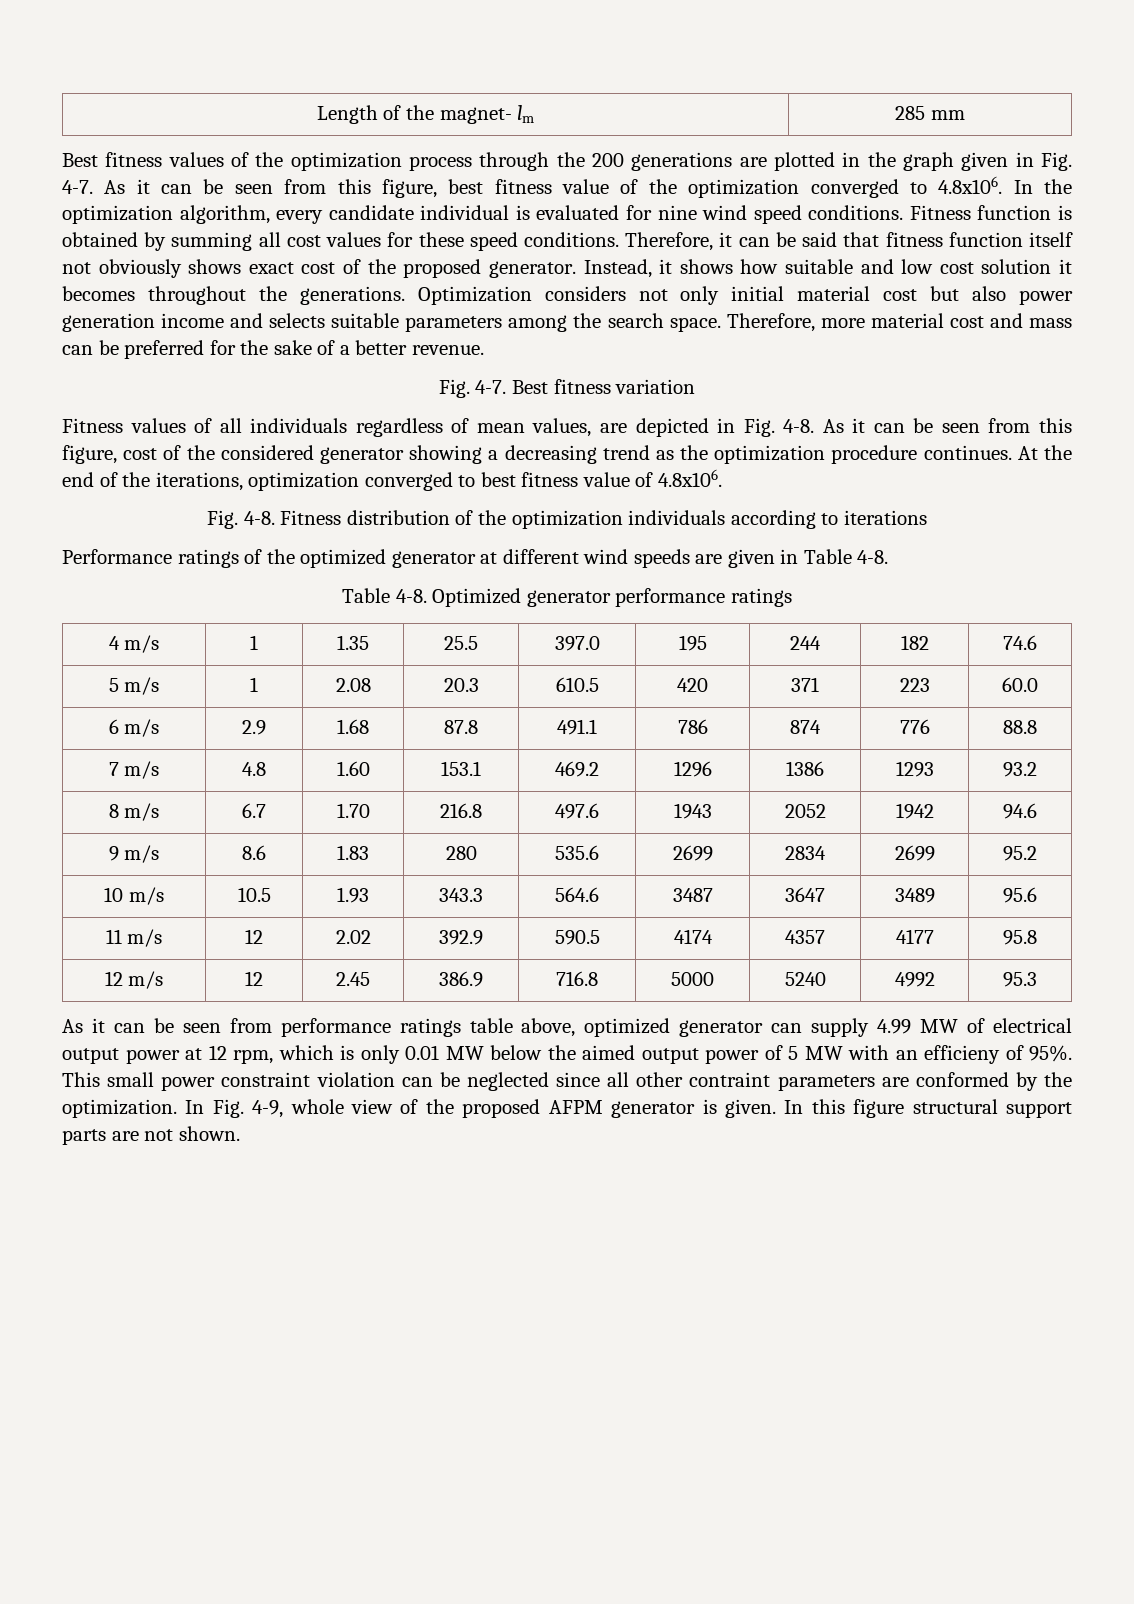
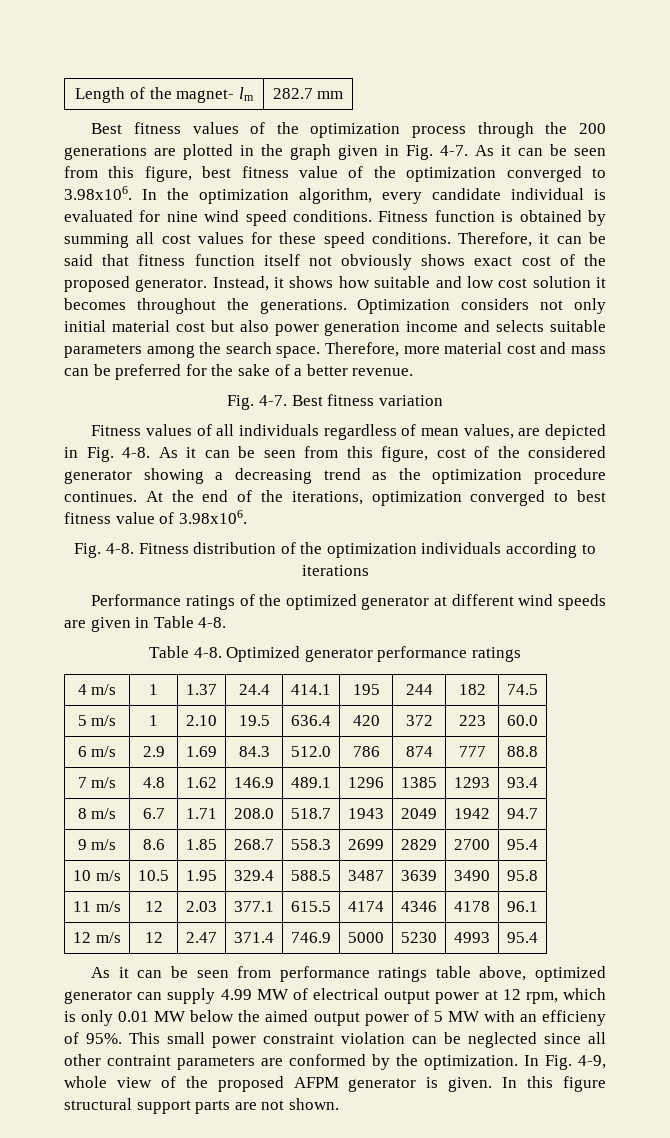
[895,106,926,120] 285 -> [272,88,313,99] 282.7
[938,176,1003,194] 4.8x106. -> [64,186,132,200] 3.98x106.
[657,469,722,487] 4.8x106. -> [178,510,247,524] 3.98x106.
[337,635,369,650] [444,636,478,650] [554,636,600,651] 1.35 | 25.5 | 397.0 -> [186,684,217,695] [238,684,270,695] [291,684,331,695] 1.37 | 24.4 | 414.1
[1003,635,1037,650] 74.6 -> [507,684,538,695] 74.5
[335,678,371,692] [443,678,479,692] [555,677,599,692] 2.08 | 20.3 | 610.5 -> [186,715,217,726] [238,715,270,726] [291,715,331,726] 2.10 | 19.5 | 636.4
[791,677,819,692] 371 -> [405,715,433,726] 372
[337,719,369,734] [444,720,478,734] [557,719,597,735] 1.68 | 87.8 | 491.1 -> [186,746,217,757] [238,746,270,757] [291,746,331,757] 1.69 | 84.3 | 512.0
[899,719,930,734] 776 -> [458,746,486,757] 777
[336,761,370,776] [441,761,481,776] [555,761,599,777] 1.60 | 153.1 | 469.2 -> [186,777,217,788] [234,777,274,788] [291,777,331,788] 1.62 | 146.9 | 489.1
[786,761,824,776] 1386 -> [401,777,437,788] 1385
[1003,762,1037,777] 93.2 -> [507,777,538,788] 93.4
[336,803,370,818] [440,803,482,818] [555,803,599,819] 1.70 | 216.8 | 497.6 -> [186,808,217,819] [234,808,274,819] [291,808,331,819] 1.71 | 208.0 | 518.7
[784,804,826,818] 2052 -> [401,808,437,819] 2049
[1003,803,1037,819] 94.6 -> [507,808,538,819] 94.7
[337,845,369,860] [445,846,477,860] [555,845,599,860] [672,845,713,861] [785,846,826,860] [894,845,935,861] [1003,846,1037,861] [104,887,164,905] [237,887,271,902] [337,887,369,903] [439,888,483,902] [555,887,599,902] [672,888,713,902] [785,887,825,902] [894,888,935,903] [1003,887,1037,903] [105,929,163,947] [245,929,263,944] [335,930,371,944] [439,930,483,945] [554,930,600,945] [673,929,713,944] [785,930,825,944] [895,929,934,944] [1003,930,1037,945] [104,971,164,989] [245,971,263,986] [336,972,370,986] [439,971,483,987] [556,971,598,986] [671,972,714,986] [784,972,826,986] [894,972,935,987] [1003,972,1037,987] 1.83 | 280 | 535.6 | 2699 | 2834 | 2699 | 95.2 // 10 m/s | 10.5 | 1.93 | 343.3 | 564.6 | 3487 | 3647 | 3489 | 95.6 // 11 m/s | 12 | 2.02 | 392.9 | 590.5 | 4174 | 4357 | 4177 | 95.8 // 12 m/s | 12 | 2.45 | 386.9 | 716.8 | 5000 | 5240 | 4992 | 95.3 -> [186,839,217,850] [234,839,274,850] [291,839,331,850] [348,839,384,850] [401,839,437,850] [454,839,490,850] [507,839,538,850] [73,870,121,881] [138,870,169,881] [186,870,217,881] [234,870,274,881] [291,870,331,881] [348,870,384,881] [401,870,437,881] [454,870,490,881] [507,870,538,881] [73,901,121,912] [144,901,163,912] [186,901,217,912] [234,901,274,912] [291,901,331,912] [348,901,384,912] [401,901,437,912] [454,901,490,912] [507,901,538,912] [73,932,121,943] [144,932,163,943] [186,932,217,943] [234,932,274,943] [291,932,331,943] [348,932,384,943] [401,932,437,943] [454,932,490,943] [507,932,538,943] 1.85 | 268.7 | 558.3 | 2699 | 2829 | 2700 | 95.4 // 10 m/s | 10.5 | 1.95 | 329.4 | 588.5 | 3487 | 3639 | 3490 | 95.8 // 11 m/s | 12 | 2.03 | 377.1 | 615.5 | 4174 | 4346 | 4178 | 96.1 // 12 m/s | 12 | 2.47 | 371.4 | 746.9 | 5000 | 5230 | 4993 | 95.4

